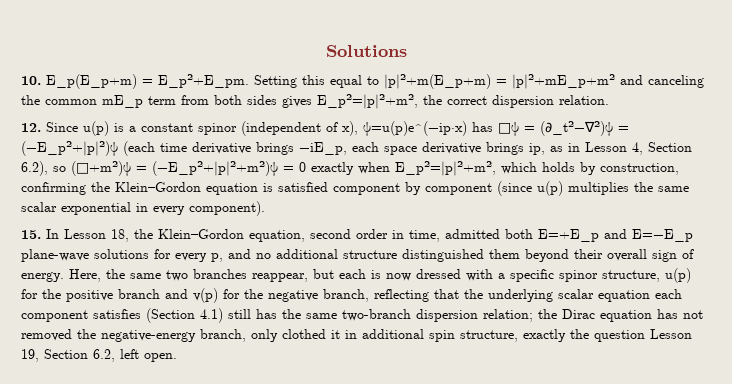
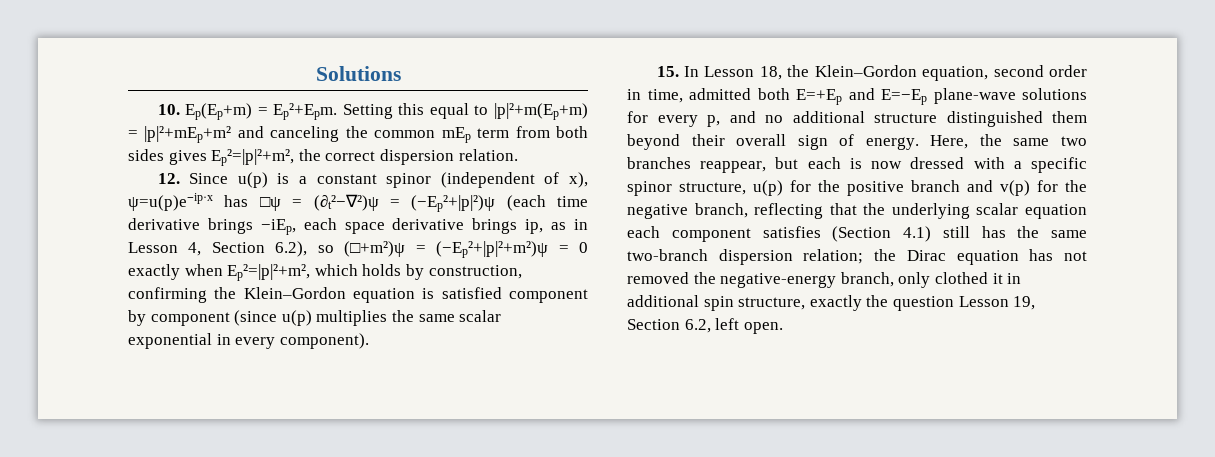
[46,74,249,89] E_p(E_p+m) = E_p²+E_pm. -> [185,103,338,120] Ep(Ep+m) = Ep²+Epm.
[384,74,615,89] |p|²+m(E_p+m) = |p|²+mE_p+m² -> [493,103,588,120] [128,126,232,143] |p|²+m(Ep+m) = |p|²+mEp+m²
[102,95,143,108] mE_p -> [441,127,471,143] mEp
[317,94,418,109] E_p²=|p|²+m², -> [211,149,295,166] Ep²=|p|²+m²,
[363,121,467,136] ψ=u(p)e^(−ip·x) -> [128,193,213,211] ψ=u(p)e−ip·x
[540,121,629,136] [21,141,118,156] (∂_t²−∇²)ψ = (−E_p²+|p|²)ψ -> [313,194,496,212] (∂t²−∇²)ψ = (−Ep²+|p|²)ψ
[299,142,347,155] −iE_p, -> [260,219,296,235] −iEp,
[152,161,278,176] (−E_p²+|p|²+m²)ψ -> [436,241,549,258] (−Ep²+|p|²+m²)ψ
[395,161,496,176] E_p²=|p|²+m², -> [227,264,311,281] Ep²=|p|²+m²,
[538,229,693,242] E=+E_p and E=−E_p -> [796,88,927,105] E=+Ep and E=−Ep

